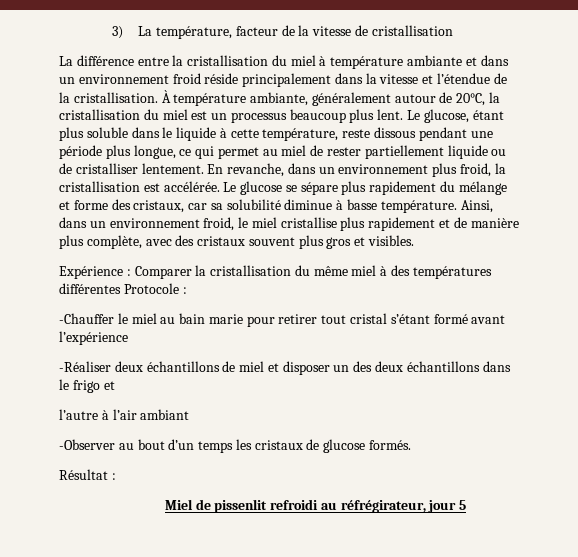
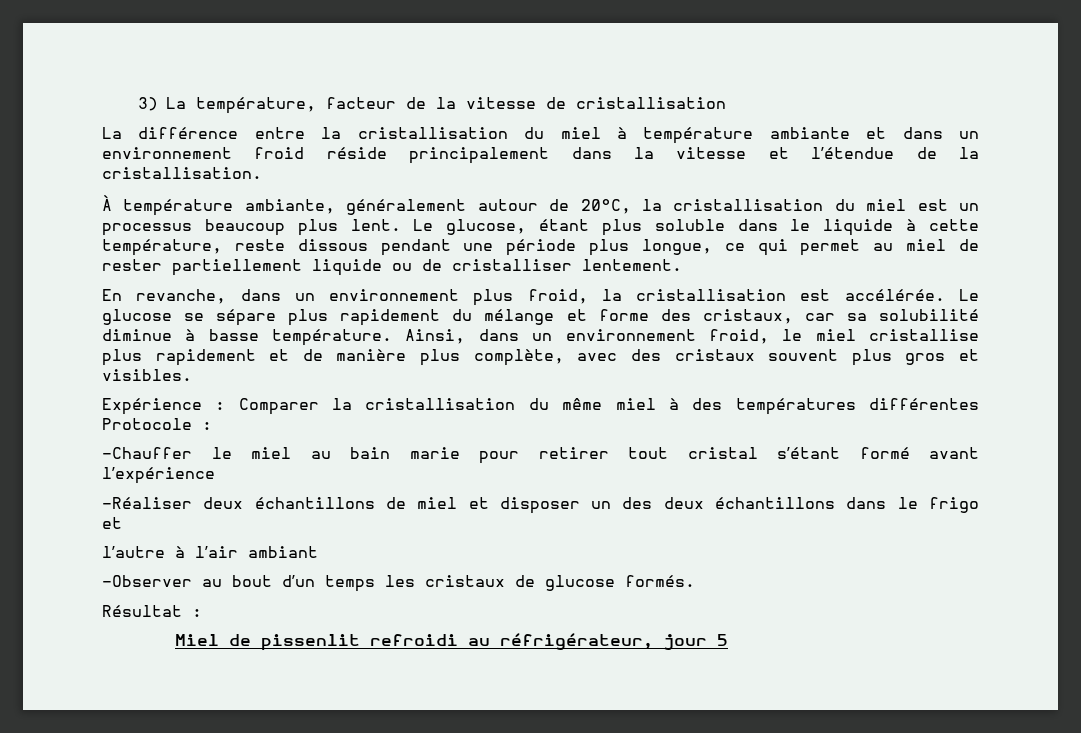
(158, 97) none -> (262, 173) //
(204, 168) none -> (682, 265) //
[340,500,426,513] réfrégirateur, -> [499,633,653,650] réfrigérateur,

